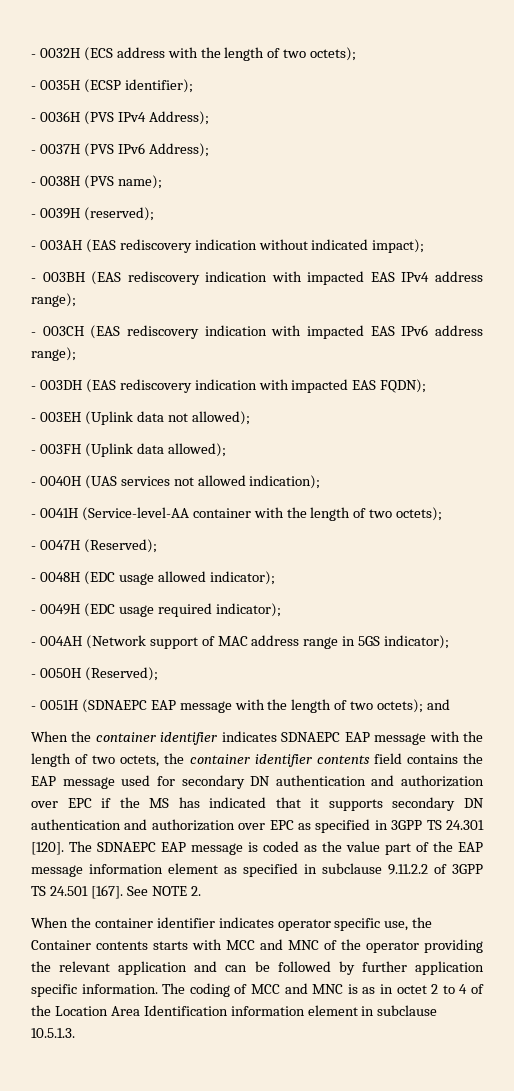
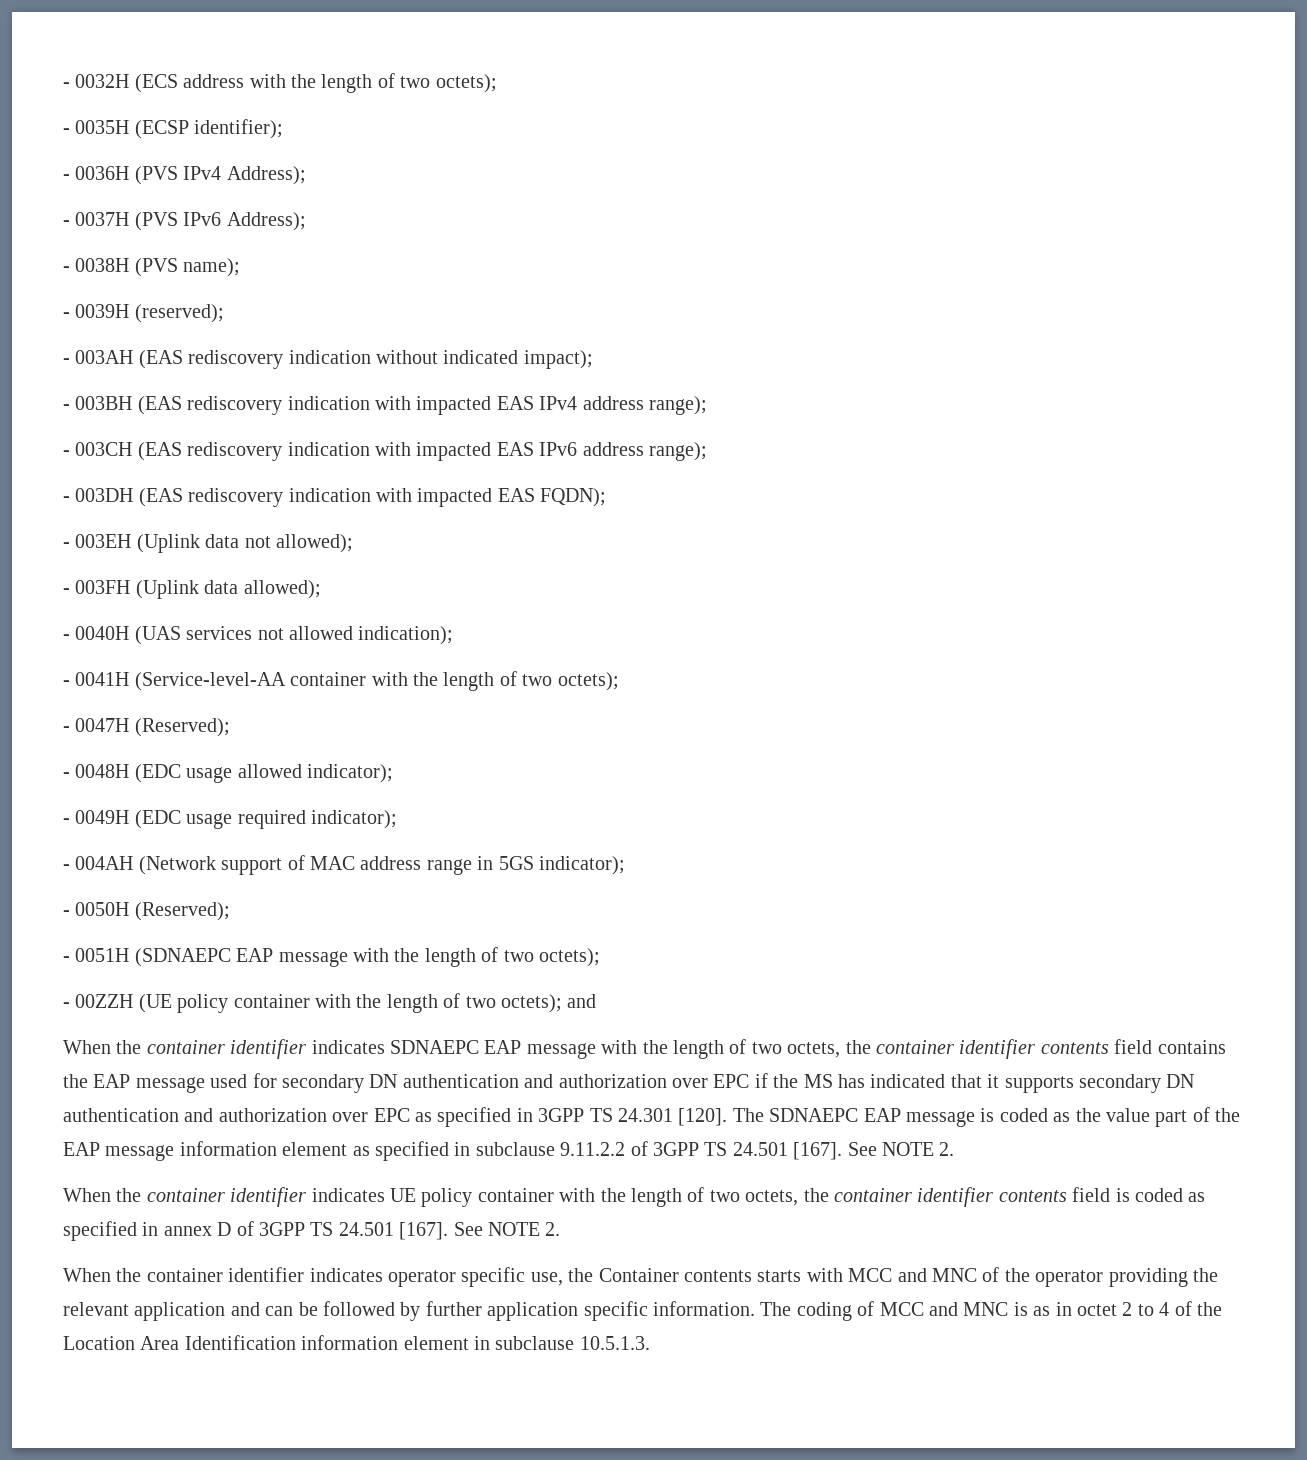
(424, 706) none -> [63,993,562,1013] // - 00ZZH (UE policy container with the length of two octets);
(201, 891) none -> [63,1187,1206,1207] [63,1221,561,1241] // When the container identifier indicates UE policy container with the length of two octets, the container identifier contents field is coded as specified in annex D of 3GPP TS 24.501 [167]. See NOTE 2.

